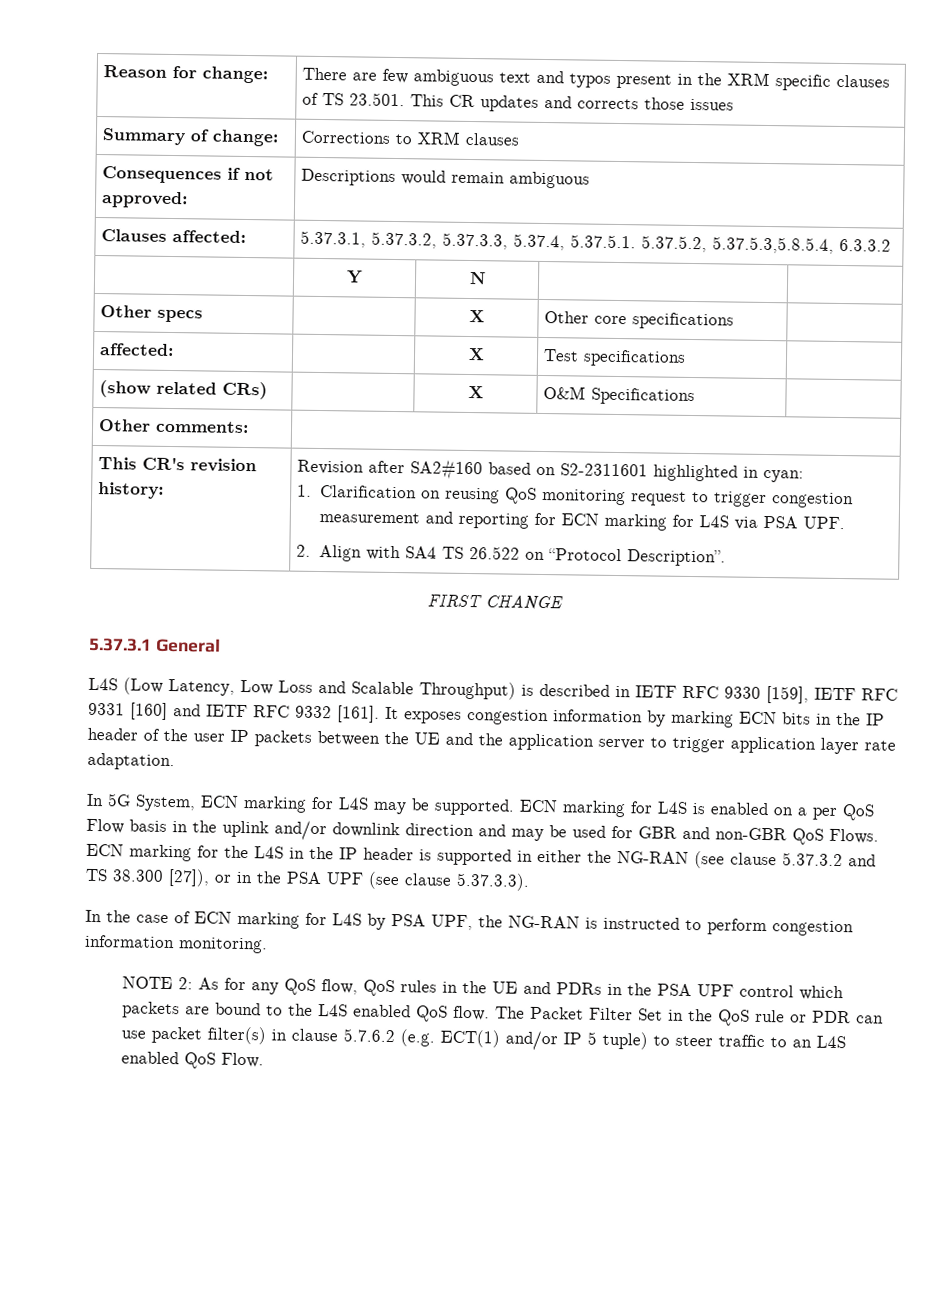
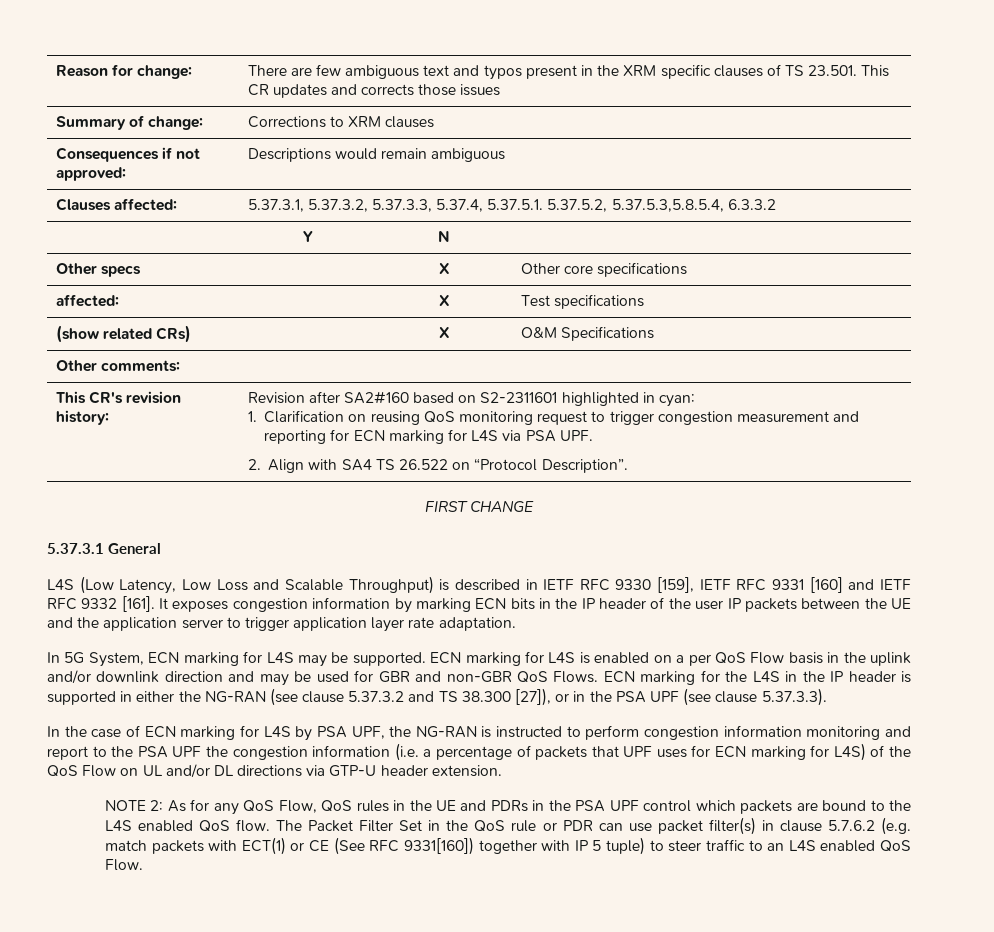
[178,937,268,954] monitoring. -> [806,726,911,740] [47,743,912,761] [47,764,502,778] monitoring and report to the PSA UPF the congestion information (i.e. a percentage of packets that UPF uses for ECN marking for L4S) of the QoS Flow on UL and/or DL directions via GTP-U header extension.
[321,979,359,995] flow, -> [278,800,317,813] Flow,
[440,1029,559,1051] ECT(1) and/or -> [104,837,571,855] match packets with ECT(1) or CE (See RFC 9331[160]) together with

